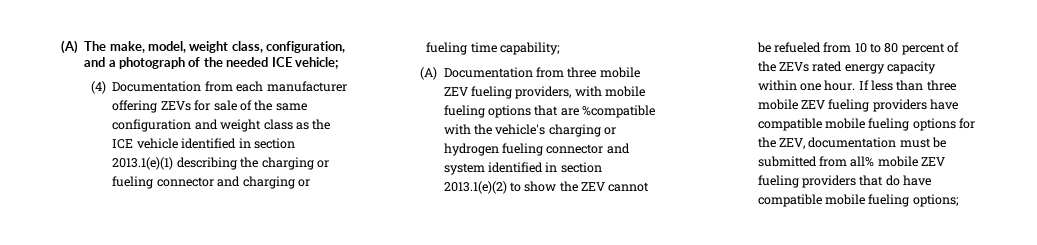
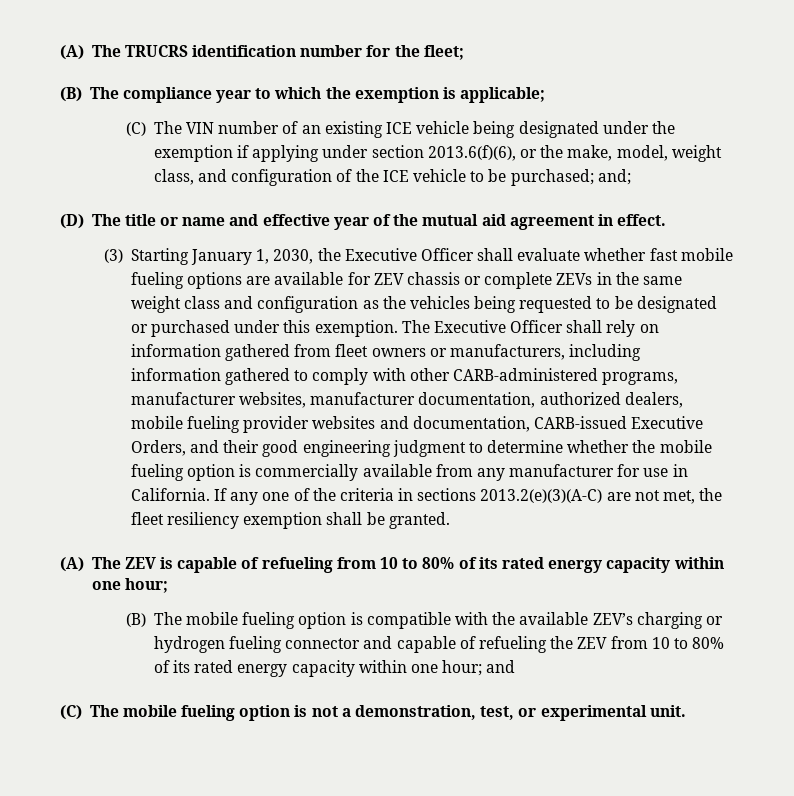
[61,40,346,54] [84,57,339,69] [91,81,347,94] [112,100,307,113] [112,119,331,132] [112,138,295,149] [112,157,329,170] [112,176,310,189] [426,42,561,55] [420,67,640,80] [443,86,645,99] [443,105,655,118] [443,124,546,135] (A) The make, model, weight class, configuration, and a photograph of the needed ICE vehicle; // (4) Documentation from each manufacturer offering ZEVs for sale of the same configuration and weight class as the ICE vehicle identified in section 2013.1(e)(1) describing the charging or fueling connector and charging or fueling time capability; // (A) Documentation from three mobile ZEV fueling providers, with mobile fueling options that are %compatible with the vehicle's -> [60,45,464,60] [60,87,546,103] [126,121,675,138] [153,145,722,162] [153,169,631,186] [60,214,667,230] [104,248,733,265] [130,272,683,289] [130,296,717,313] [130,320,659,337] [130,344,642,361] [130,368,679,385] [130,392,683,408] [130,416,704,433] [130,440,712,457] [130,464,688,481] [130,488,723,505] [130,512,450,529] [60,557,724,573] [91,578,168,593] [126,612,633,629] (A) The TRUCRS identification number for the fleet; // (B) The compliance year to which the exemption is applicable; // (C) The VIN number of an existing ICE vehicle being designated under the exemption if applying under section 2013.6(f)(6), or the make, model, weight class, and configuration of the ICE vehicle to be purchased; and; // (D) The title or name and effective year of the mutual aid agreement in effect. // (3) Starting January 1, 2030, the Executive Officer shall evaluate whether fast mobile fueling options are available for ZEV chassis or complete ZEVs in the same weight class and configuration as the vehicles being requested to be designated or purchased under this exemption. The Executive Officer shall rely on information gathered from fleet owners or manufacturers, including information gathered to comply with other CARB-administered programs, manufacturer websites, manufacturer documentation, authorized dealers, mobile fueling provider websites and documentation, CARB-issued Executive Orders, and their good engineering judgment to determine whether the mobile fueling option is commercially available from any manufacturer for use in California. If any one of the criteria in sections 2013.2(e)(3)(A-C) are not met, the fleet resiliency exemption shall be granted. // (A) The ZEV is capable of refueling from 10 to 80% of its rated energy capacity within one hour; // (B) The mobile fueling option is compatible with the available ZEV’s
[443,162,602,175] [443,181,650,194] [756,42,960,55] [757,61,936,74] [757,80,956,91] [757,99,958,112] [757,118,975,131] [757,137,946,149] [757,156,945,167] [757,175,931,188] [757,194,959,207] system identified in section 2013.1(e)(2) to show the ZEV cannot be refueled from 10 to 80 percent of the ZEVs rated energy capacity within one hour. If less than three mobile ZEV fueling providers have compatible mobile fueling options for the ZEV, documentation must be submitted from all% mobile ZEV fueling providers that do have compatible mobile fueling options; -> [396,636,725,653] [153,660,516,677] [60,705,686,721] capable of refueling the ZEV from 10 to 80% of its rated energy capacity within one hour; and // (C) The mobile fueling option is not a demonstration, test, or experimental unit.

